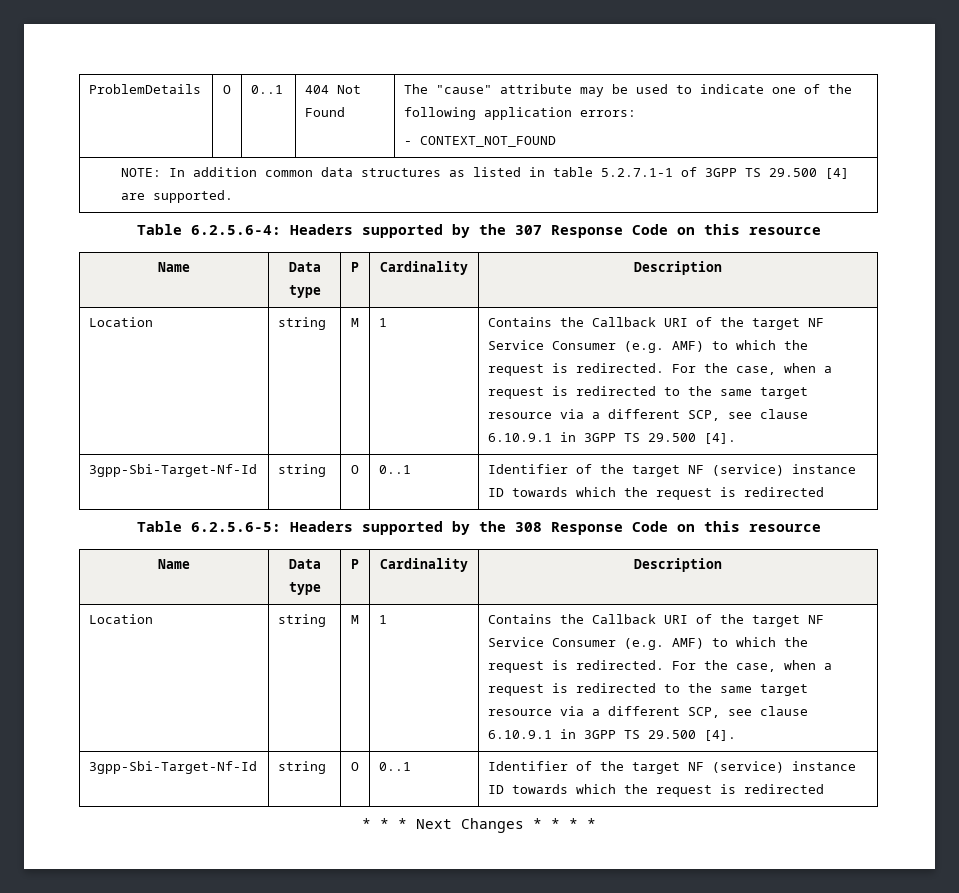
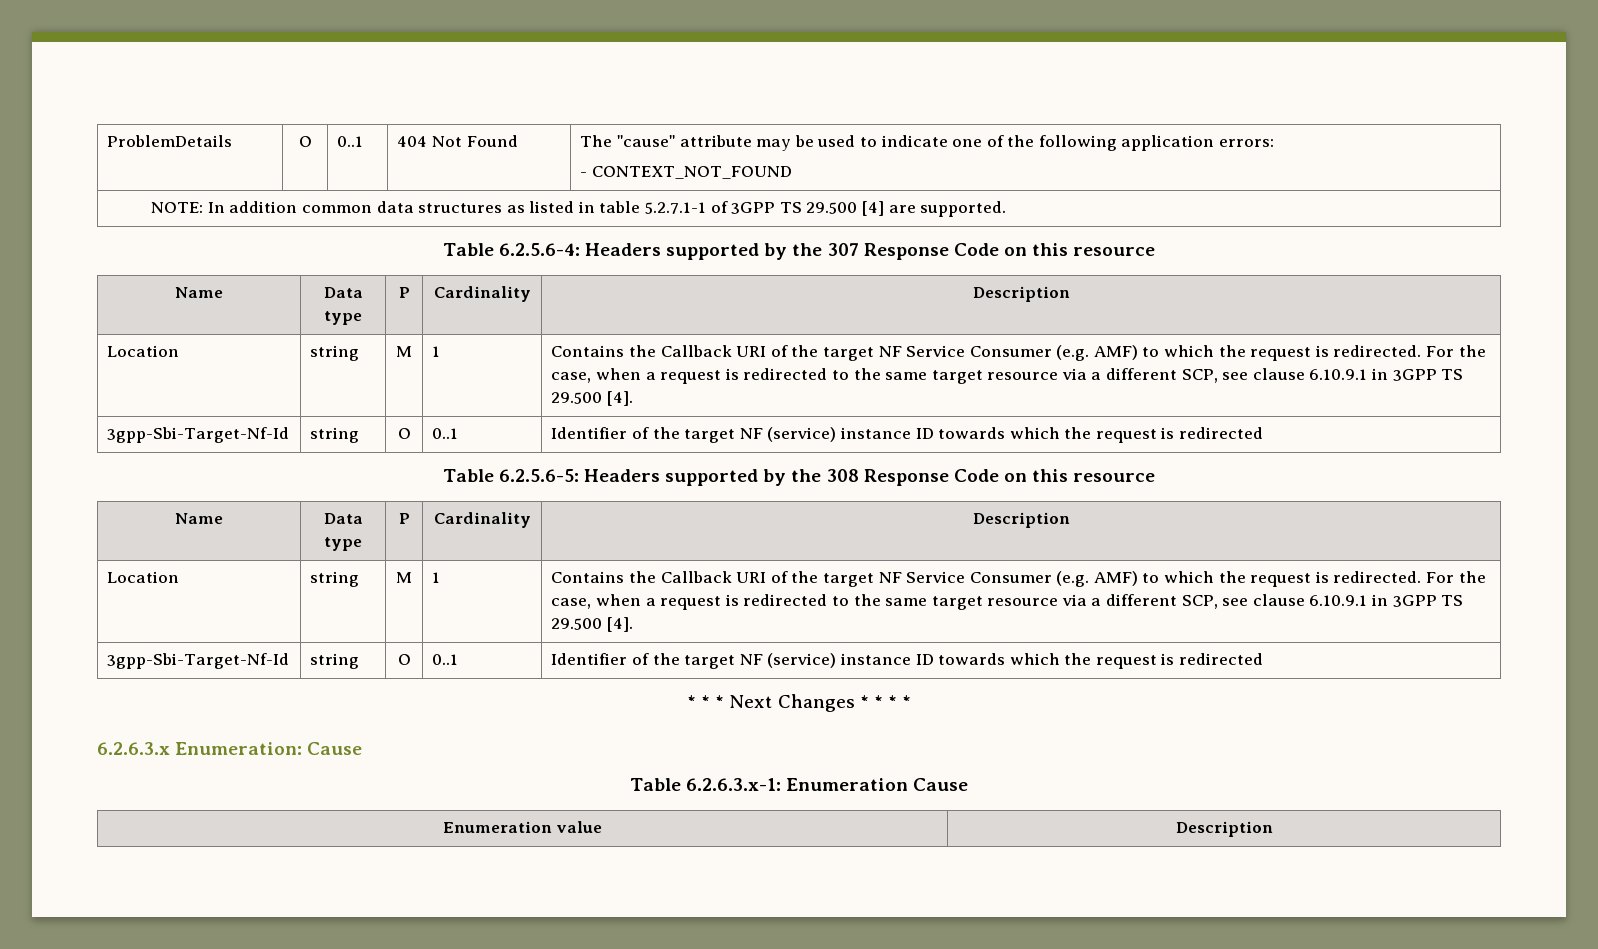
(596, 823) none -> [97,742,363,755] [629,778,969,791] [442,821,603,833] [1175,821,1273,837] // 6.2.6.3.x Enumeration: Cause // Table 6.2.6.3.x-1: Enumeration Cause // Enumeration value | Description

